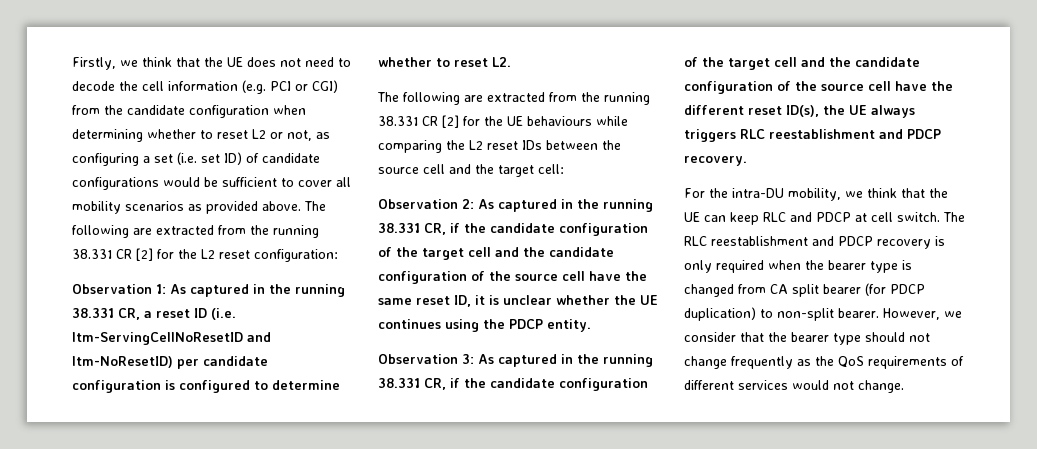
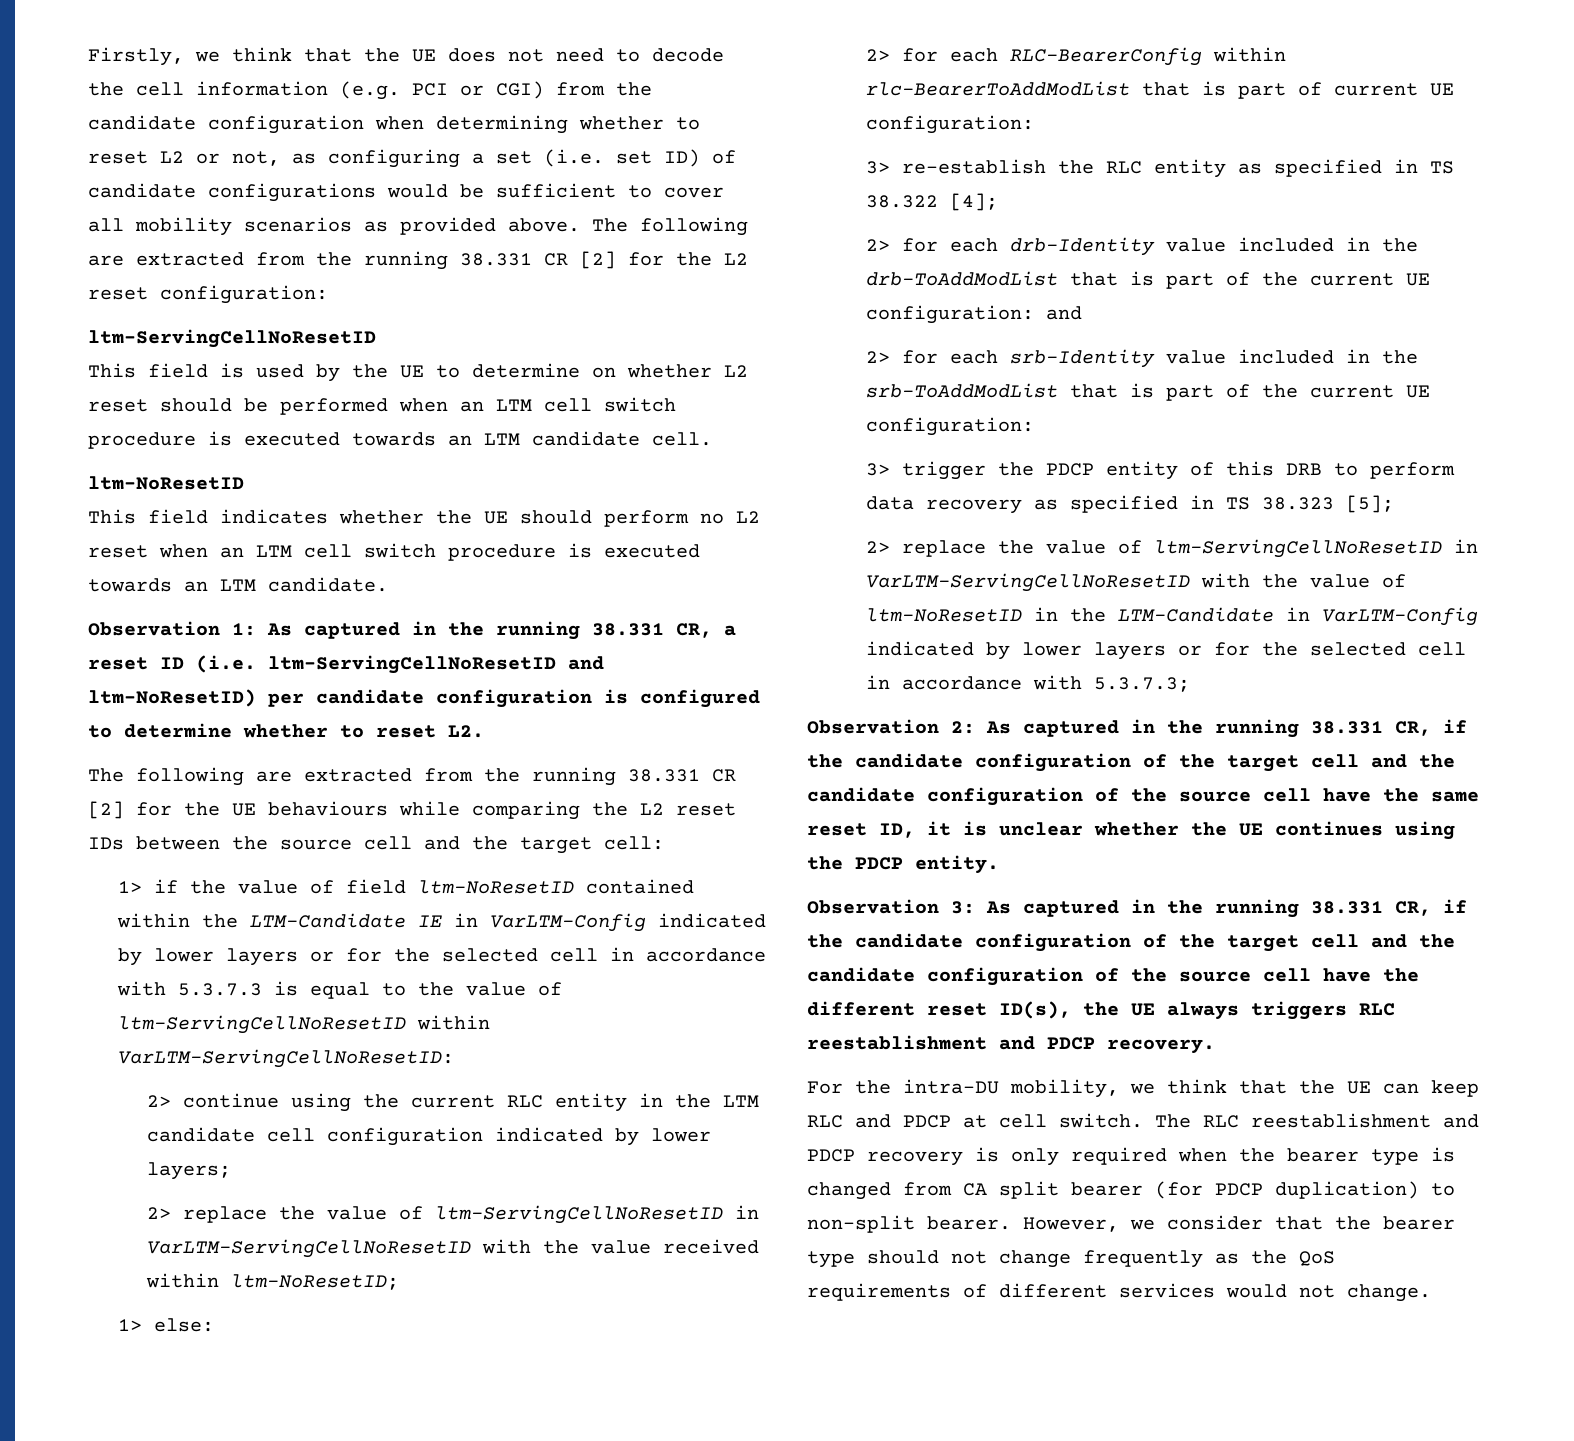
(338, 255) none -> [88,329,376,348] [88,363,748,382] [88,397,676,415] [88,431,712,449] [88,476,244,490] [88,509,760,527] [88,543,700,561] [88,577,388,592] // ltm-ServingCellNoResetID // This field is used by the UE to determine on whether L2 reset should be performed when an LTM cell switch procedure is executed towards an LTM candidate cell. // ltm-NoResetID // This field indicates whether the UE should perform no L2 reset when an LTM cell switch procedure is executed towards an LTM candidate.
(564, 169) none -> [117,879,694,894] [116,913,766,932] [117,947,766,966] [116,981,562,999] [117,1015,490,1034] [117,1049,454,1068] [147,1093,760,1112] [147,1127,712,1146] [147,1162,232,1180] [147,1205,760,1224] [147,1239,760,1258] [146,1273,400,1290] [117,1318,214,1332] [866,47,1287,66] [866,81,1455,99] [866,115,1035,134] [866,159,1455,178] [866,193,999,211] [866,237,1419,256] [866,271,1431,289] [866,305,1083,324] [866,349,1419,368] [866,383,1431,401] [866,417,1035,436] [866,461,1456,480] [866,495,1395,514] [866,539,1479,558] [866,573,1407,592] [866,607,1479,626] [866,641,1467,660] [866,675,1191,692] // 1> if the value of field ltm-NoResetID contained within the LTM-Candidate IE in VarLTM-Config indicated by lower layers or for the selected cell in accordance with 5.3.7.3 is equal to the value of ltm-ServingCellNoResetID within VarLTM-ServingCellNoResetID: // 2> continue using the current RLC entity in the LTM candidate cell configuration indicated by lower layers; // 2> replace the value of ltm-ServingCellNoResetID in VarLTM-ServingCellNoResetID with the value received within ltm-NoResetID; // 1> else: // 2> for each RLC-BearerConfig within rlc-BearerToAddModList that is part of current UE configuration: // 3> re-establish the RLC entity as specified in TS 38.322 [4]; // 2> for each drb-Identity value included in the drb-ToAddModList that is part of the current UE configuration: and // 2> for each srb-Identity value included in the srb-ToAddModList that is part of the current UE configuration: // 3> trigger the PDCP entity of this DRB to perform data recovery as specified in TS 38.323 [5]; // 2> replace the value of ltm-ServingCellNoResetID in VarLTM-ServingCellNoResetID with the value of ltm-NoResetID in the LTM-Candidate in VarLTM-Config indicated by lower layers or for the selected cell in accordance with 5.3.7.3;

